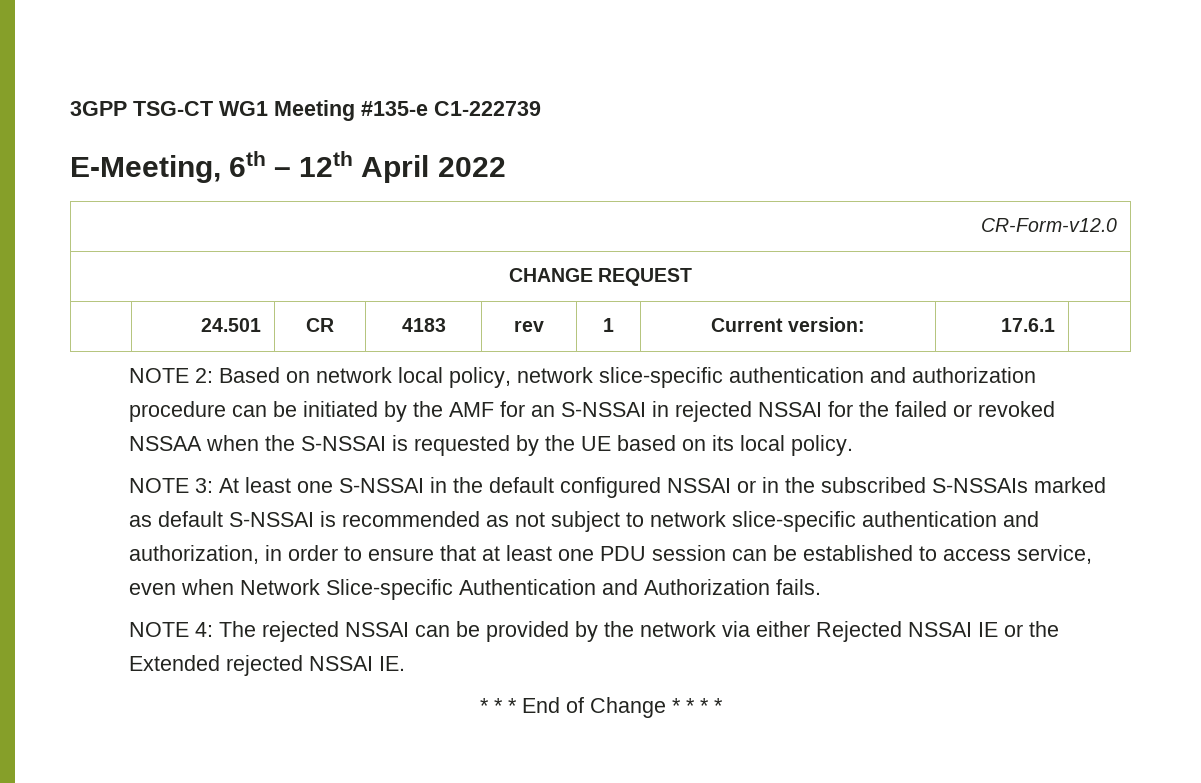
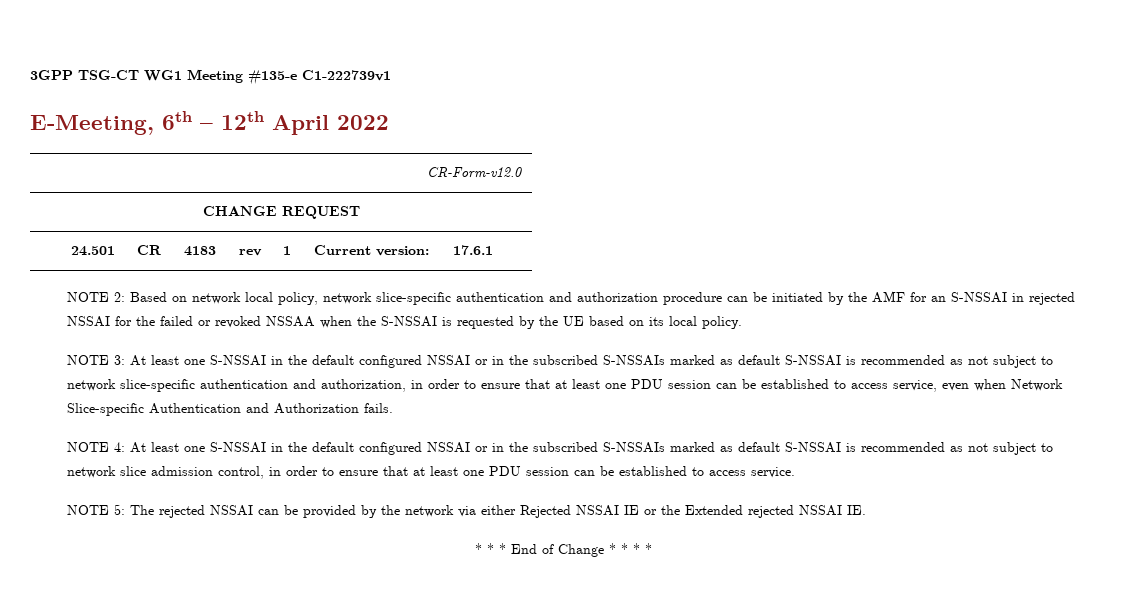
[434,101,541,116] C1-222739 -> [302,70,391,81] C1-222739v1
(213, 629) none -> [130,442,1054,455] [67,466,796,479] [67,504,126,515] At least one S-NSSAI in the default configured NSSAI or in the subscribed S-NSSAIs marked as default S-NSSAI is recommended as not subject to network slice admission control, in order to ensure that at least one PDU session can be established to access service. // NOTE 5:

